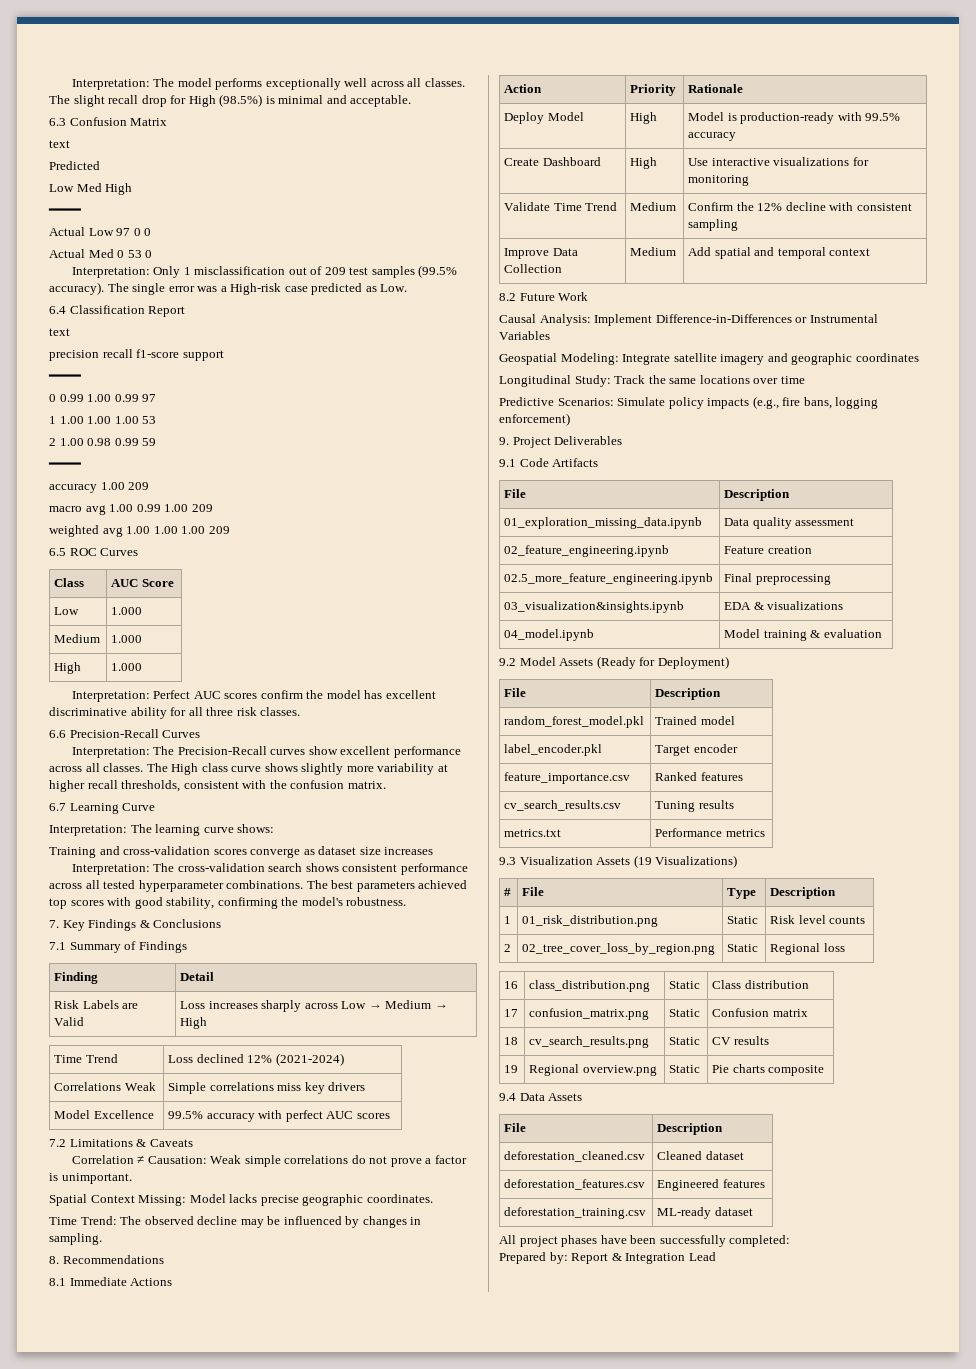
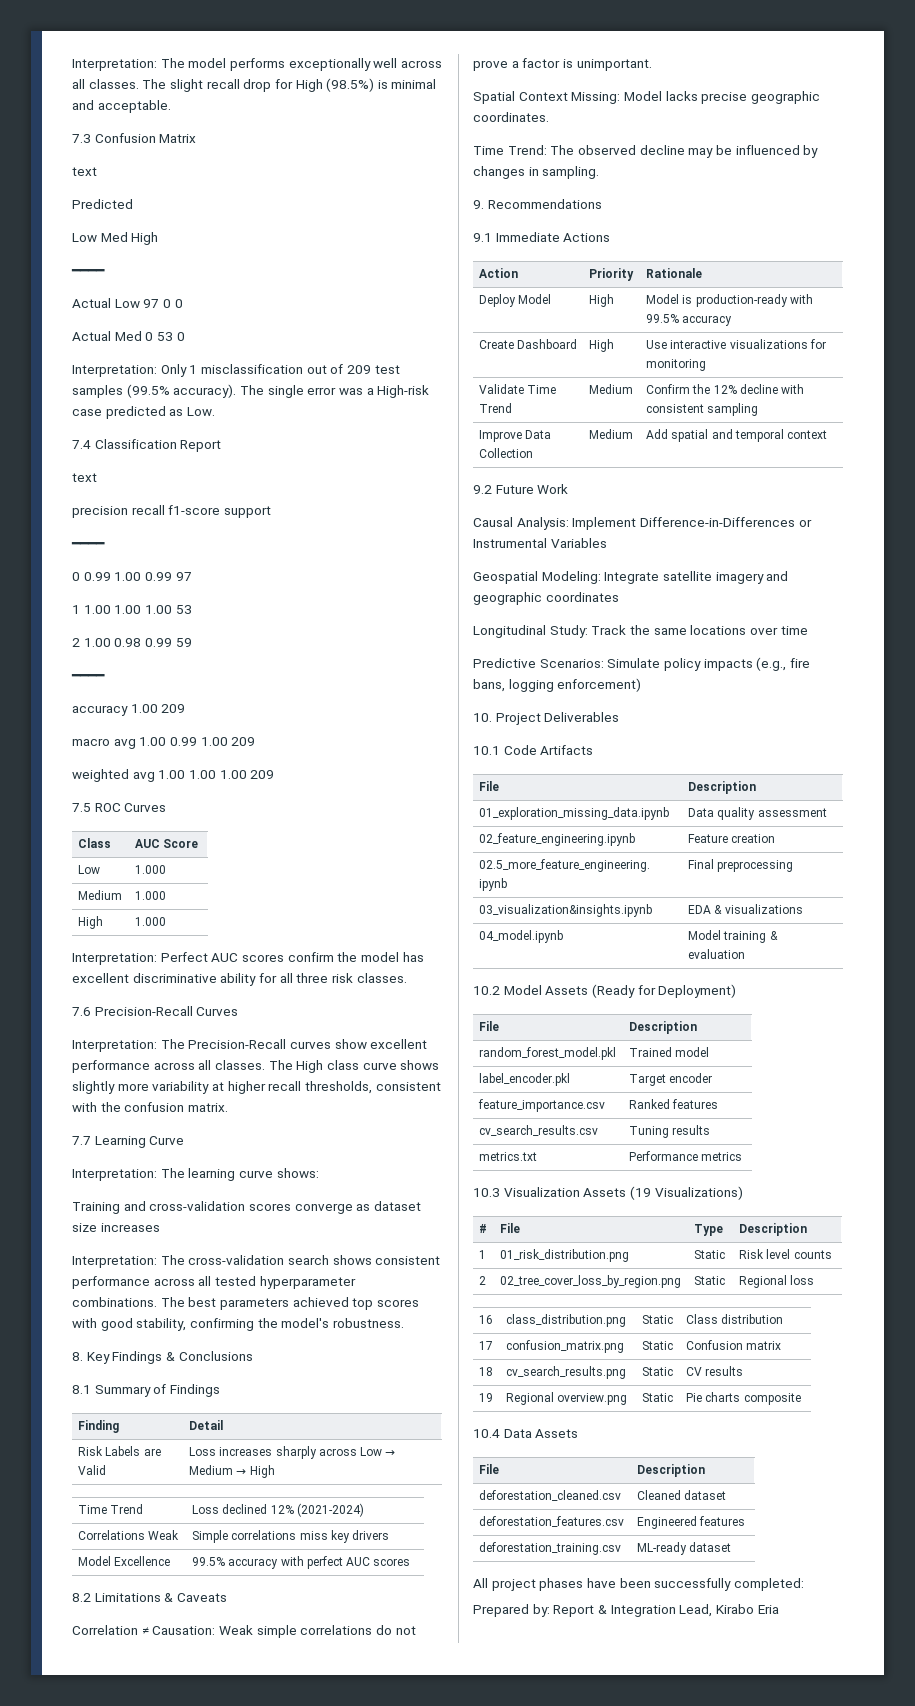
[49,118,66,126] 6.3 -> [72,134,91,143] 7.3
[49,306,66,314] 6.4 -> [72,440,91,449] 7.4
[49,548,66,556] 6.5 -> [72,803,91,812] 7.5
[49,730,66,738] 6.6 -> [72,1007,91,1016] 7.6
[49,803,66,811] 6.7 -> [72,1136,91,1145] 7.7
[49,920,59,928] 7. -> [72,1352,83,1361] 8.
[49,942,66,950] 7.1 -> [72,1385,91,1394] 8.1
[49,1139,66,1147] 7.2 -> [72,1593,91,1602] 8.2
[49,1256,59,1264] 8. -> [473,200,484,209] 9.
[49,1278,66,1286] 8.1 -> [473,233,492,242] 9.1
[499,293,516,301] 8.2 -> [473,485,492,494] 9.2
[499,437,509,445] 9. -> [473,713,492,722] 10.
[499,459,516,467] 9.1 -> [473,746,500,755] 10.1
[499,658,516,666] 9.2 -> [473,986,500,995] 10.2
[499,857,516,865] 9.3 -> [473,1188,500,1197] 10.3
[499,1093,516,1101] 9.4 -> [473,1429,500,1438] 10.4
[688,1252,716,1261] Lead -> [679,1604,779,1617] Lead, Kirabo Eria

